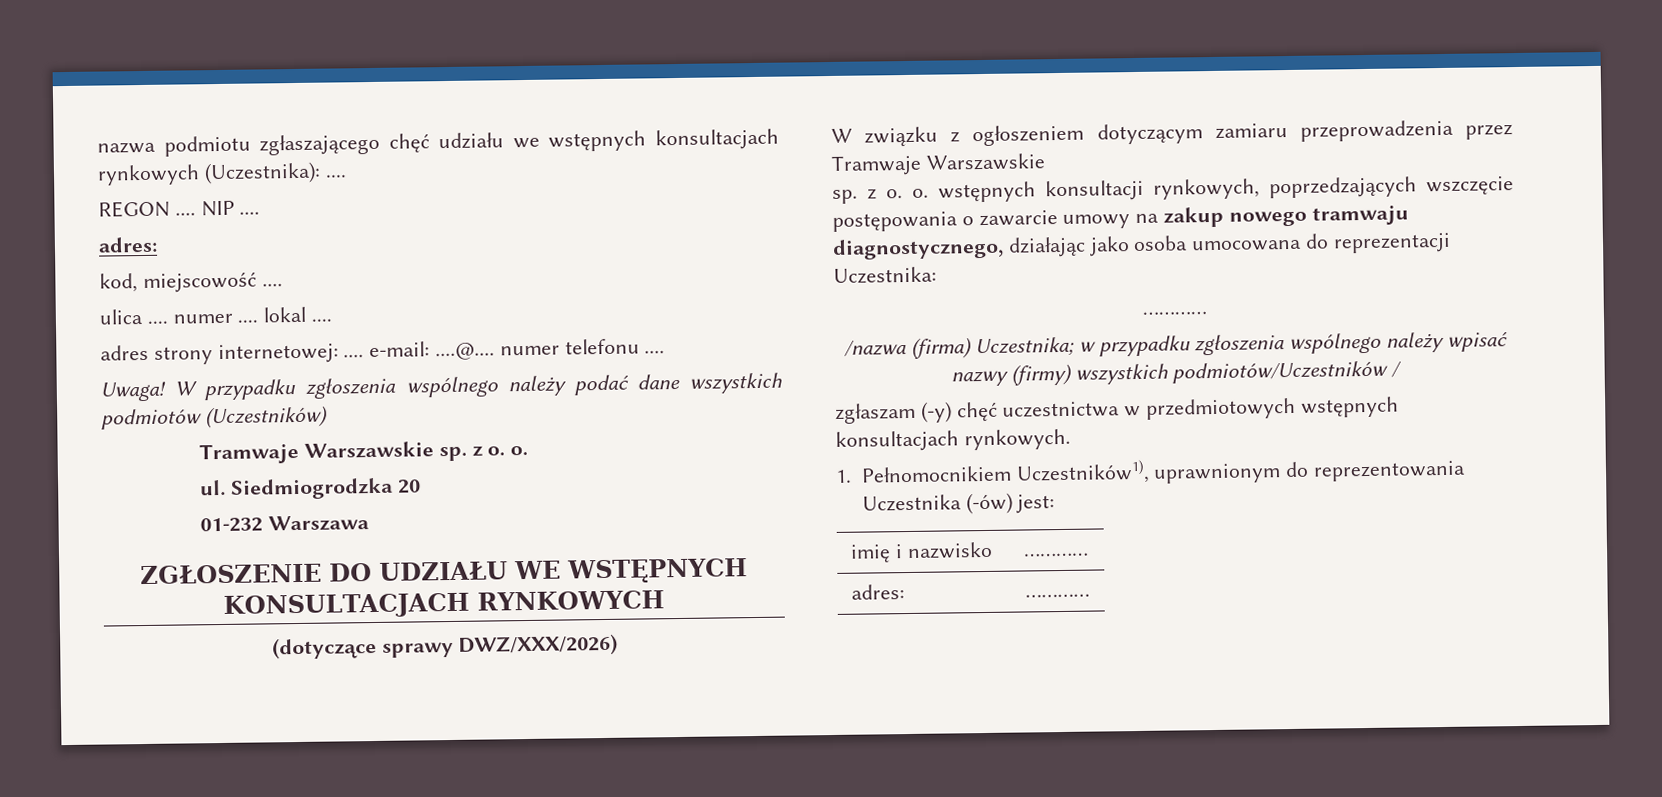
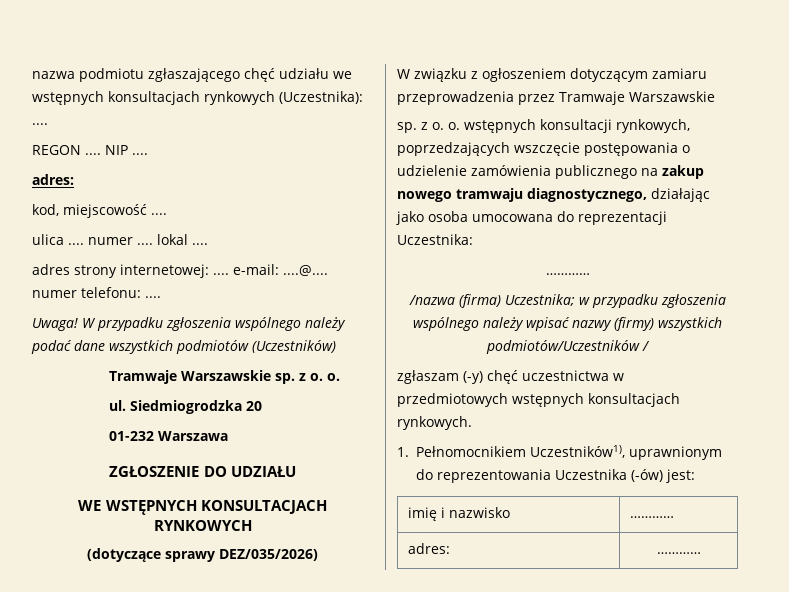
[564,338,640,355] telefonu -> [81,287,141,298] telefonu:
(509, 571) none -> (296, 471) //
[458,633,619,657] DWZ/XXX/2026) -> [219,549,318,561] DEZ/035/2026)
[978,210,1131,229] zawarcie umowy -> [397,165,637,179] udzielenie zamówienia publicznego

